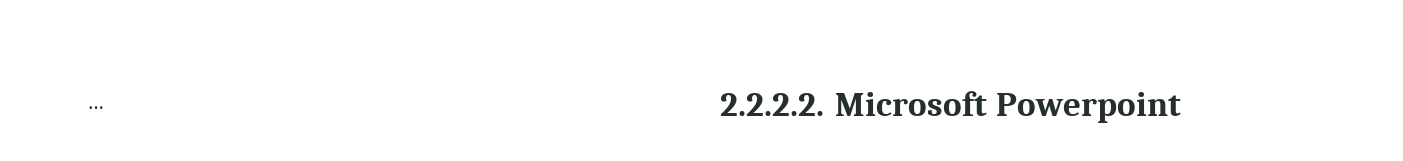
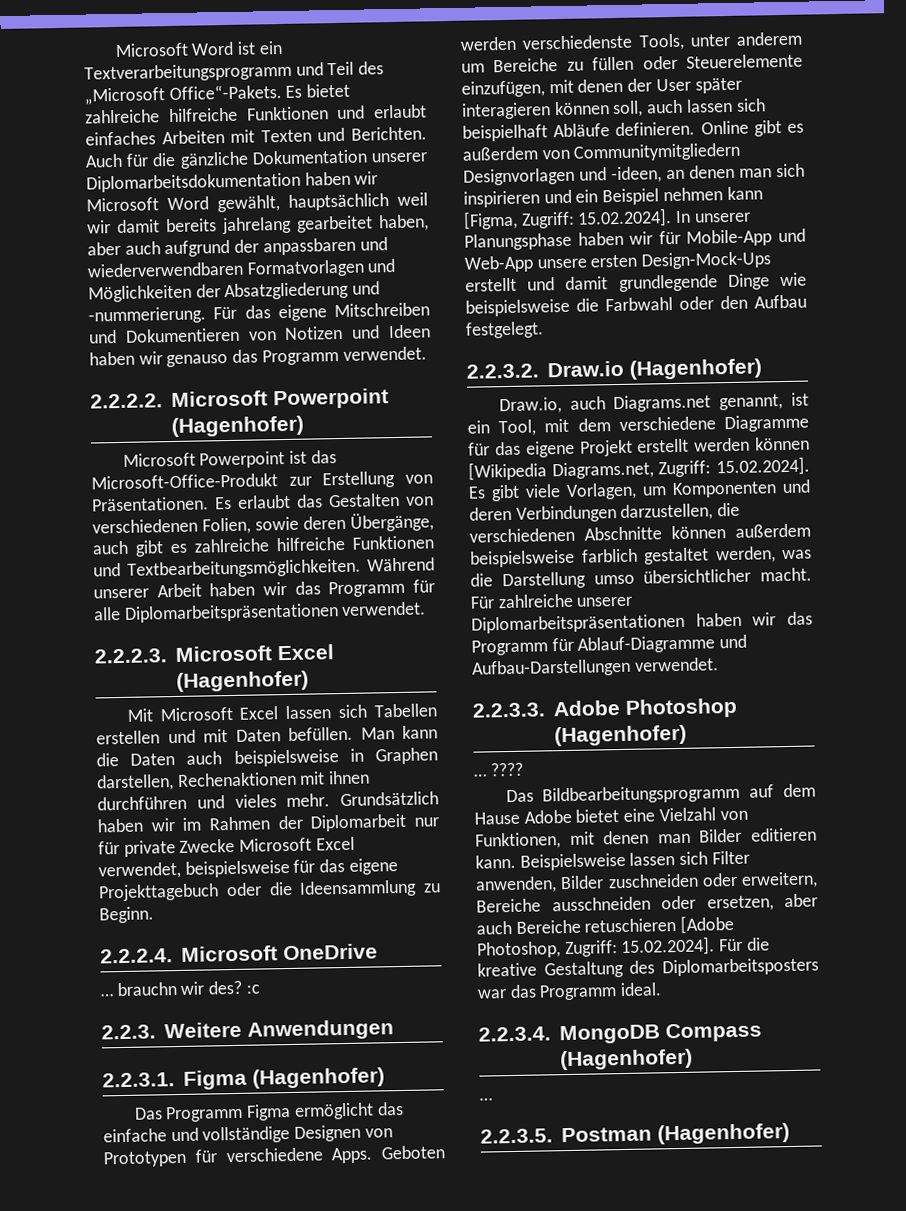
[87,106,104,109] [720,91,1182,123] … // 2.2.2.2. Microsoft Powerpoint -> [114,40,283,57] [84,61,385,83] [84,83,351,105] [85,104,427,124] [85,126,427,146] [85,149,428,169] [86,171,379,193] [86,192,428,213] [87,214,429,235] [87,237,388,258] [87,258,396,278] [88,281,381,303] [88,302,430,325] [88,324,432,344] [89,346,427,368] [90,388,389,410] [170,415,304,438] [122,450,337,469] [91,471,433,490] [92,492,434,512] [92,512,434,535] [92,535,434,557] [93,557,435,579] [93,579,435,599] [93,601,427,623] [94,644,334,664] [175,670,309,693] [126,703,437,722] [96,725,438,745] [96,747,438,767] [96,770,371,792] [97,791,439,811] [97,813,439,833] [98,836,355,857] [98,858,398,880] [98,879,441,902] [99,906,154,924] [100,943,378,964] [100,980,260,997] [101,1019,394,1041] [102,1067,385,1090] [133,1101,404,1123] [103,1124,393,1144] [103,1145,445,1168] [460,31,802,51] [461,53,803,73] [461,77,742,98] [461,98,766,120] [462,120,804,142] [462,142,742,162] [463,163,805,186] [463,186,763,208] [463,208,751,230] [464,228,806,251] [464,251,772,273] [465,272,807,292] [465,294,807,317] [465,321,544,339] [466,358,762,380] [498,392,809,415] [467,414,809,437] [468,436,810,458] [468,456,810,481] [468,479,811,502] [469,502,741,523] [469,523,811,543] [470,546,812,568] [470,567,812,590] [470,593,634,609] [471,611,813,634] [471,634,748,656] [472,657,719,678] [472,697,738,719] [553,724,687,747] [474,762,524,777] [505,783,816,805] [474,807,748,825] [475,827,817,850] [475,850,750,871] [475,871,818,894] [476,893,818,913] [476,914,735,935] [477,936,770,959] [477,957,819,979] [477,982,663,1001] [478,1022,762,1045] [559,1048,693,1071] [479,1097,492,1101] [480,1123,790,1145] Microsoft Word ist ein Textverarbeitungsprogramm und Teil des „Microsoft Office“-Pakets. Es bietet zahlreiche hilfreiche Funktionen und erlaubt einfaches Arbeiten mit Texten und Berichten. Auch für die gänzliche Dokumentation unserer Diplomarbeitsdokumentation haben wir Microsoft Word gewählt, hauptsächlich weil wir damit bereits jahrelang gearbeitet haben, aber auch aufgrund der anpassbaren und wiederverwendbaren Formatvorlagen und Möglichkeiten der Absatzgliederung und -nummerierung. Für das eigene Mitschreiben und Dokumentieren von Notizen und Ideen haben wir genauso das Programm verwendet. // 2.2.2.2. Microsoft Powerpoint (Hagenhofer) // Microsoft Powerpoint ist das Microsoft-Office-Produkt zur Erstellung von Präsentationen. Es erlaubt das Gestalten von verschiedenen Folien, sowie deren Übergänge, auch gibt es zahlreiche hilfreiche Funktionen und Textbearbeitungsmöglichkeiten. Während unserer Arbeit haben wir das Programm für alle Diplomarbeitspräsentationen verwendet. // 2.2.2.3. Microsoft Excel (Hagenhofer) // Mit Microsoft Excel lassen sich Tabellen erstellen und mit Daten befüllen. Man kann die Daten auch beispielsweise in Graphen darstellen, Rechenaktionen mit ihnen durchführen und vieles mehr. Grundsätzlich haben wir im Rahmen der Diplomarbeit nur für private Zwecke Microsoft Excel verwendet, beispielsweise für das eigene Projekttagebuch oder die Ideensammlung zu Beginn. // 2.2.2.4. Microsoft OneDrive // … brauchn wir des? :c // 2.2.3. Weitere Anwendungen // 2.2.3.1. Figma (Hagenhofer) // Das Programm Figma ermöglicht das einfache und vollständige Designen von Prototypen für verschiedene Apps. Geboten werden verschiedenste Tools, unter anderem um Bereiche zu füllen oder Steuerelemente einzufügen, mit denen der User später interagieren können soll, auch lassen sich beispielhaft Abläufe definieren. Online gibt es außerdem von Communitymitgliedern Designvorlagen und -ideen, an denen man sich inspirieren und ein Beispiel nehmen kann [Figma, Zugriff: 15.02.2024]. In unserer Planungsphase haben wir für Mobile-App und Web-App unsere ersten Design-Mock-Ups erstellt und damit grundlegende Dinge wie beispielsweise die Farbwahl oder den Aufbau festgelegt. // 2.2.3.2. Draw.io (Hagenhofer) // Draw.io, auch Diagrams.net genannt, ist ein Tool, mit dem verschiedene Diagramme für das eigene Projekt erstellt werden können [Wikipedia Diagrams.net, Zugriff: 15.02.2024]. Es gibt viele Vorlagen, um Komponenten und deren Verbindungen darzustellen, die verschiedenen Abschnitte können außerdem beispielsweise farblich gestaltet werden, was die Darstellung umso übersichtlicher macht. Für zahlreiche unserer Diplomarbeitspräsentationen haben wir das Programm für Ablauf-Diagramme und Aufbau-Darstellungen verwendet. // 2.2.3.3. Adobe Photoshop (Hagenhofer) // … ???? // Das Bildbearbeitungsprogramm auf dem Hause Adobe bietet eine Vielzahl von Funktionen, mit denen man Bilder editieren kann. Beispielsweise lassen sich Filter anwenden, Bilder zuschneiden oder erweitern, Bereiche ausschneiden oder ersetzen, aber auch Bereiche retuschieren [Adobe Photoshop, Zugriff: 15.02.2024]. Für die kreative Gestaltung des Diplomarbeitsposters war das Programm ideal. // 2.2.3.4. MongoDB Compass (Hagenhofer) // … // 2.2.3.5. Postman (Hagenhofer)

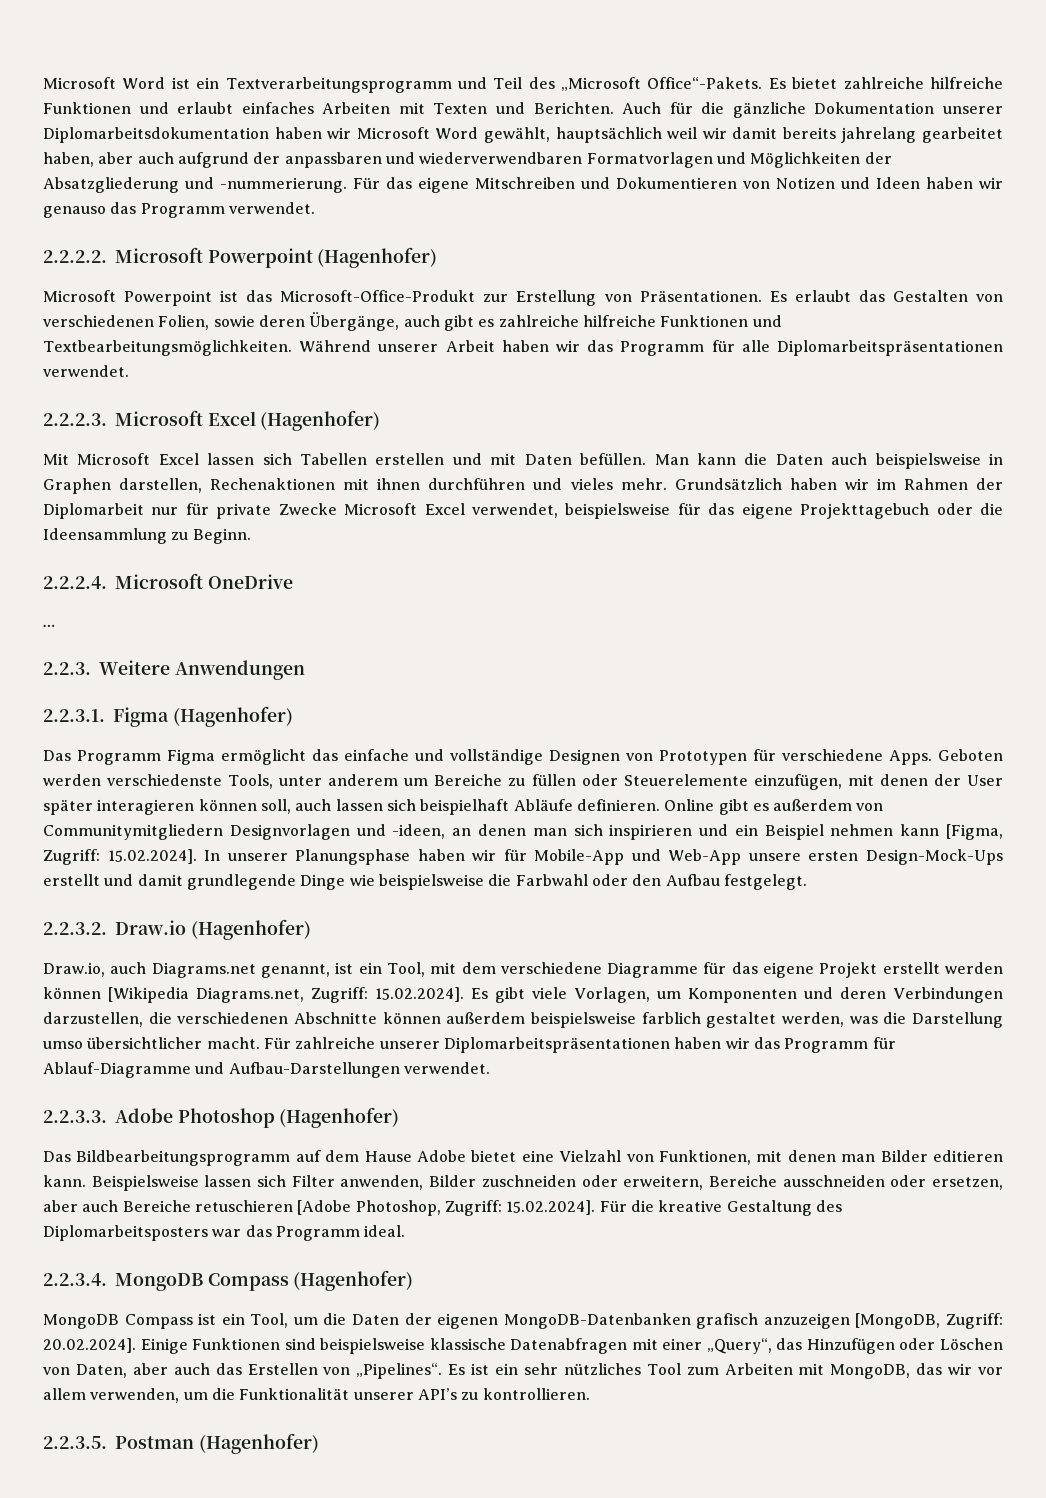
[116,980,260,997] brauchn wir des? :c -> (55, 625) none
[474,762,524,777] // … ???? -> (400, 1117) none
[479,1097,492,1101] … -> [43,1313,1003,1329] [43,1338,1004,1354] [43,1363,1003,1379] [43,1388,590,1403] MongoDB Compass ist ein Tool, um die Daten der eigenen MongoDB-Datenbanken grafisch anzuzeigen [MongoDB, Zugriff: 20.02.2024]. Einige Funktionen sind beispielsweise klassische Datenabfragen mit einer „Query“, das Hinzufügen oder Löschen von Daten, aber auch das Erstellen von „Pipelines“. Es ist ein sehr nützliches Tool zum Arbeiten mit MongoDB, das wir vor allem verwenden, um die Funktionalität unserer API’s zu kontrollieren.

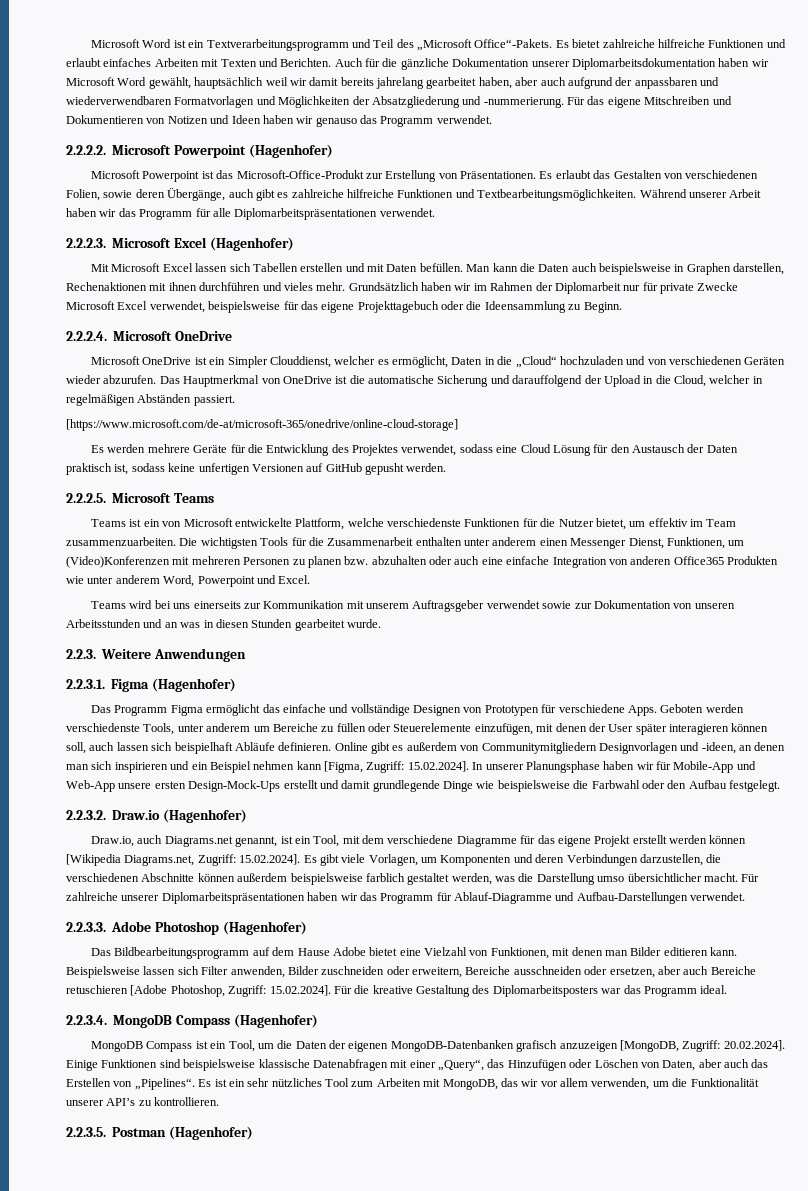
[43,624,55,627] … -> [91,356,786,368] [66,375,763,387] [66,394,235,406] [66,419,458,431] [91,444,738,456] [66,463,447,475] [66,493,215,503] [91,518,737,530] [66,537,745,549] [66,556,778,568] [66,575,311,587] [91,600,735,612] [66,619,381,631] Microsoft OneDrive ist ein Simpler Clouddienst, welcher es ermöglicht, Daten in die „Cloud“ hochzuladen und von verschiedenen Geräten wieder abzurufen. Das Hauptmerkmal von OneDrive ist die automatische Sicherung und darauffolgend der Upload in die Cloud, welcher in regelmäßigen Abständen passiert. // [https://www.microsoft.com/de-at/microsoft-365/onedrive/online-cloud-storage] // Es werden mehrere Geräte für die Entwicklung des Projektes verwendet, sodass eine Cloud Lösung für den Austausch der Daten praktisch ist, sodass keine unfertigen Versionen auf GitHub gepusht werden. // 2.2.2.5. Microsoft Teams // Teams ist ein von Microsoft entwickelte Plattform, welche verschiedenste Funktionen für die Nutzer bietet, um effektiv im Team zusammenzuarbeiten. Die wichtigsten Tools für die Zusammenarbeit enthalten unter anderem einen Messenger Dienst, Funktionen, um (Video)Konferenzen mit mehreren Personen zu planen bzw. abzuhalten oder auch eine einfache Integration von anderen Office365 Produkten wie unter anderem Word, Powerpoint und Excel. // Teams wird bei uns einerseits zur Kommunikation mit unserem Auftragsgeber verwendet sowie zur Dokumentation von unseren Arbeitsstunden und an was in diesen Stunden gearbeitet wurde.

